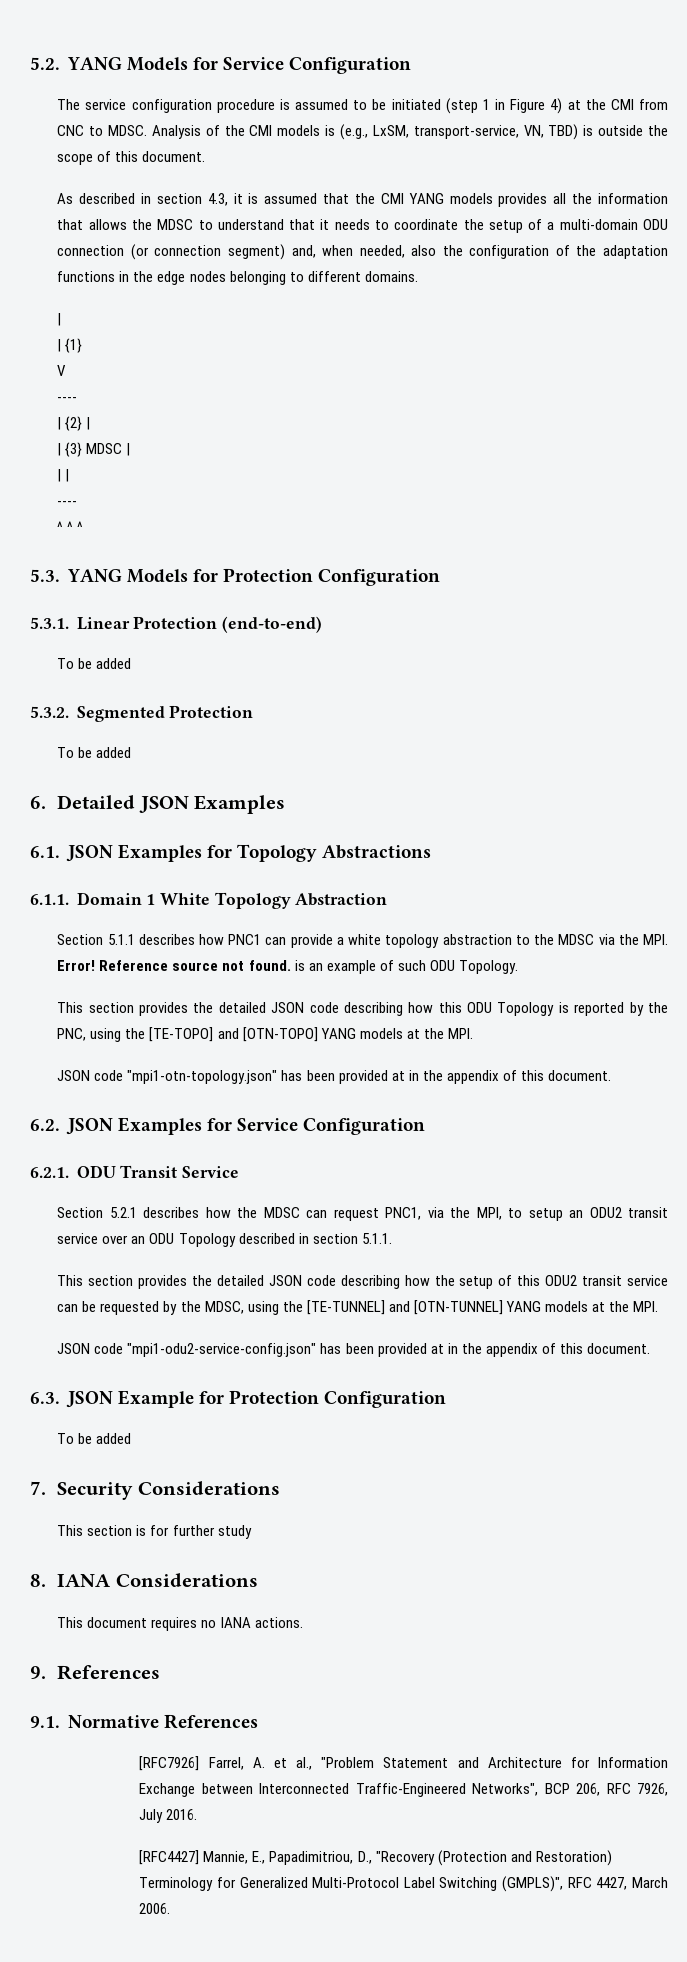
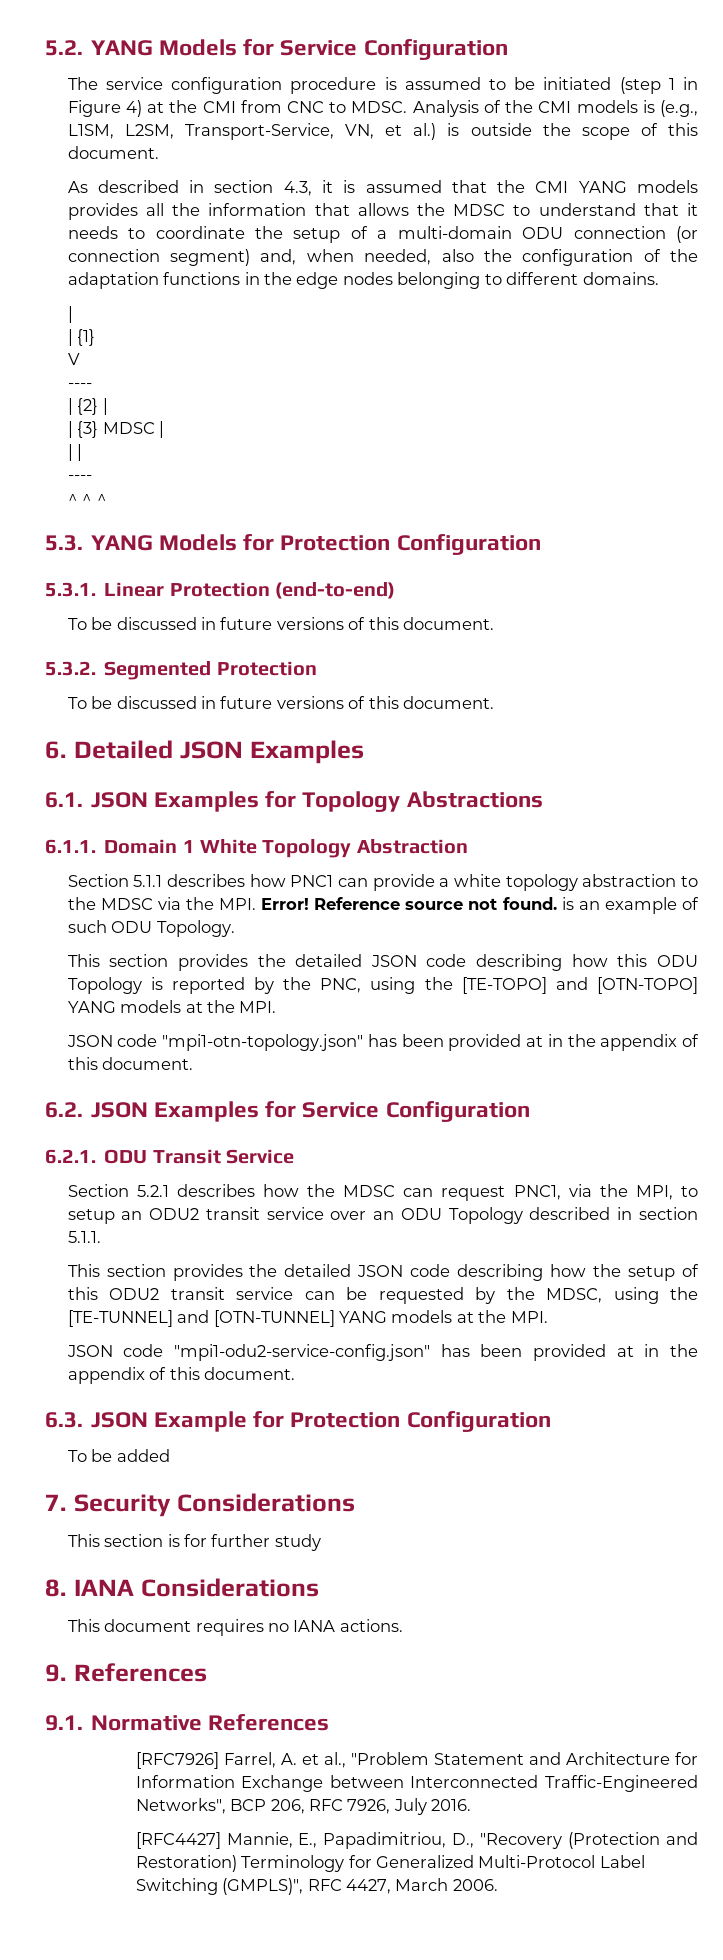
[372,124,579,140] LxSM, transport-service, VN, TBD) -> [67,123,437,140] L1SM, L2SM, Transport-Service, VN, et al.)
[96,658,132,669] added -> [116,617,495,630] discussed in future versions of this document.
[96,747,132,758] added -> [116,696,495,709] discussed in future versions of this document.

